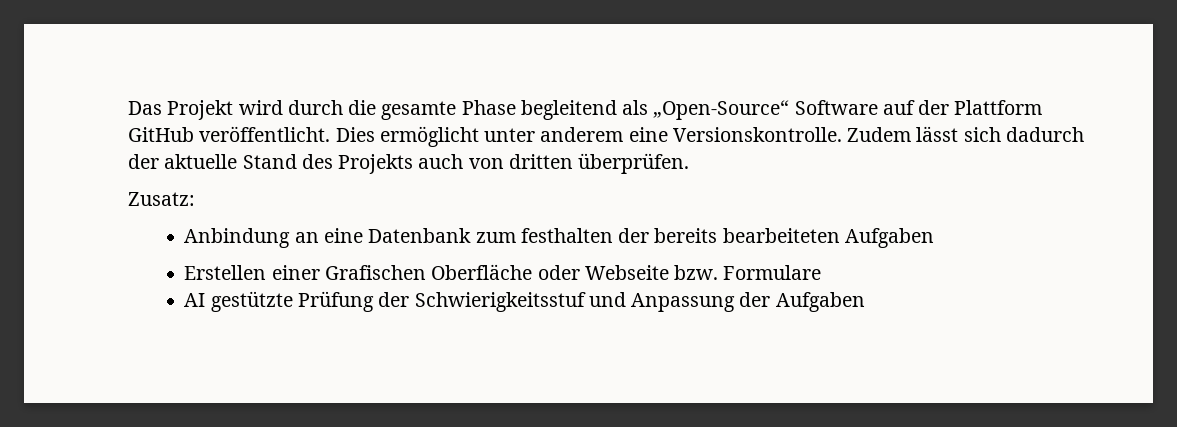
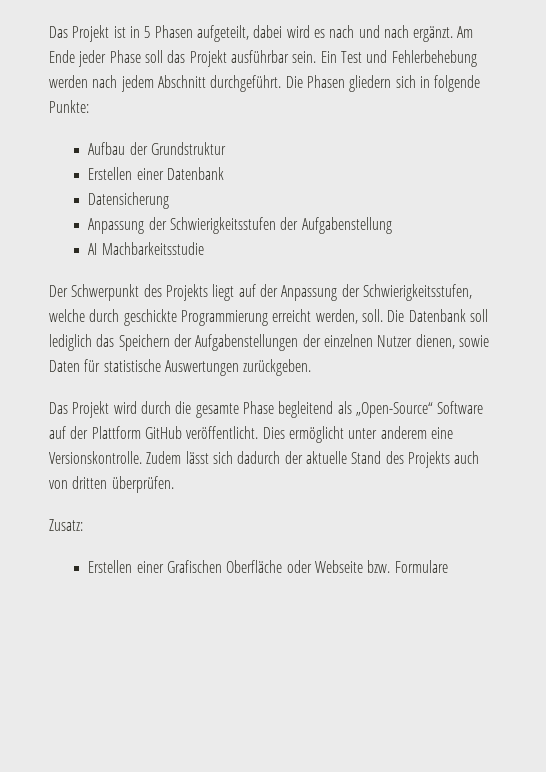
[128,100,234,120] Das Projekt -> [49,25,474,42] [49,50,477,67] [49,75,481,92] [49,100,89,113] [88,142,226,155] [88,167,224,180] [88,192,170,209] [88,217,392,234] [88,242,204,255] [49,284,472,301] [49,309,488,326] [49,334,489,351] [49,359,312,376] [49,401,110,418] Das Projekt ist in 5 Phasen aufgeteilt, dabei wird es nach und nach ergänzt. Am Ende jeder Phase soll das Projekt ausführbar sein. Ein Test und Fehlerbehebung werden nach jedem Abschnitt durchgeführt. Die Phasen gliedern sich in folgende Punkte: // Aufbau der Grundstruktur // Erstellen einer Datenbank // Datensicherung // Anpassung der Schwierigkeitsstufen der Aufgabenstellung // AI Machbarkeitsstudie // Der Schwerpunkt des Projekts liegt auf der Anpassung der Schwierigkeitsstufen, welche durch geschickte Programmierung erreicht werden, soll. Die Datenbank soll lediglich das Speichern der Aufgabenstellungen der einzelnen Nutzer dienen, sowie Daten für statistische Auswertungen zurückgeben. // Das Projekt
[184,228,934,248] // Anbindung an eine Datenbank zum festhalten der bereits bearbeiteten Aufgaben -> (83, 525) none
[184,291,865,312] // AI gestützte Prüfung der Schwierigkeitsstuf und Anpassung der Aufgaben -> (448, 566) none

